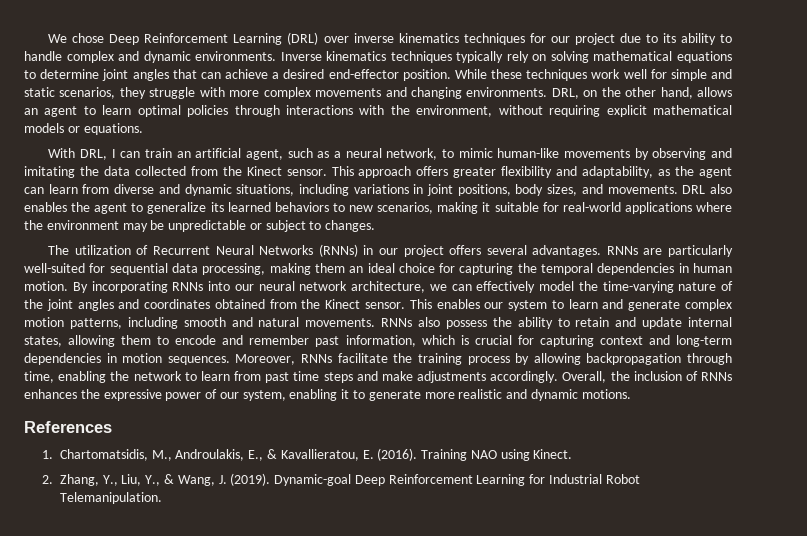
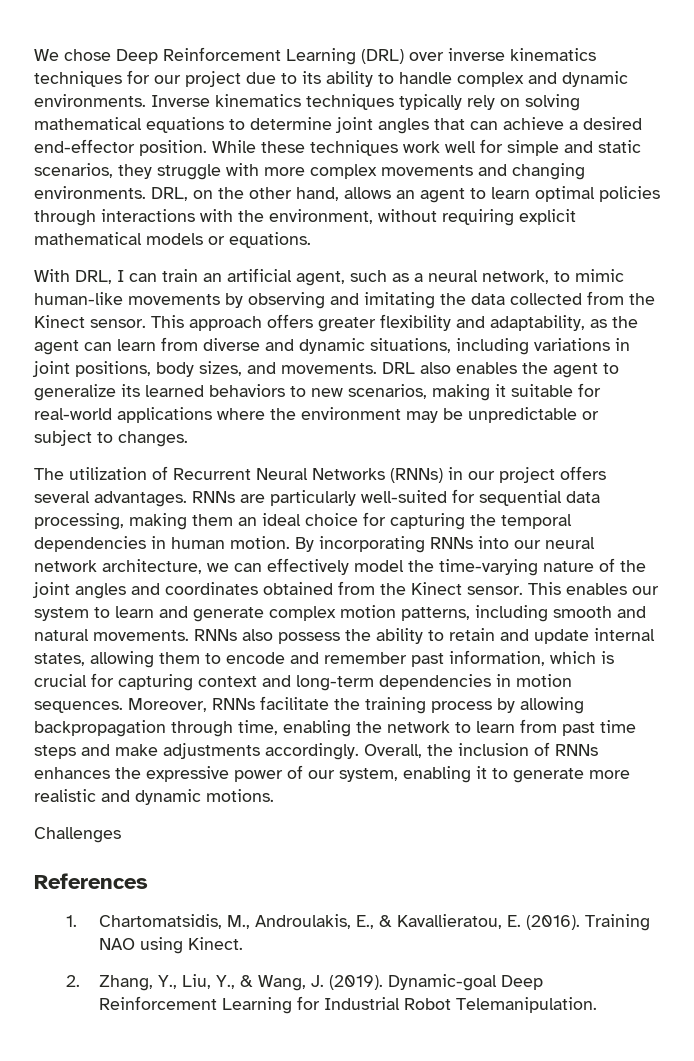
(631, 394) none -> [34,827,121,843] // Challenges

